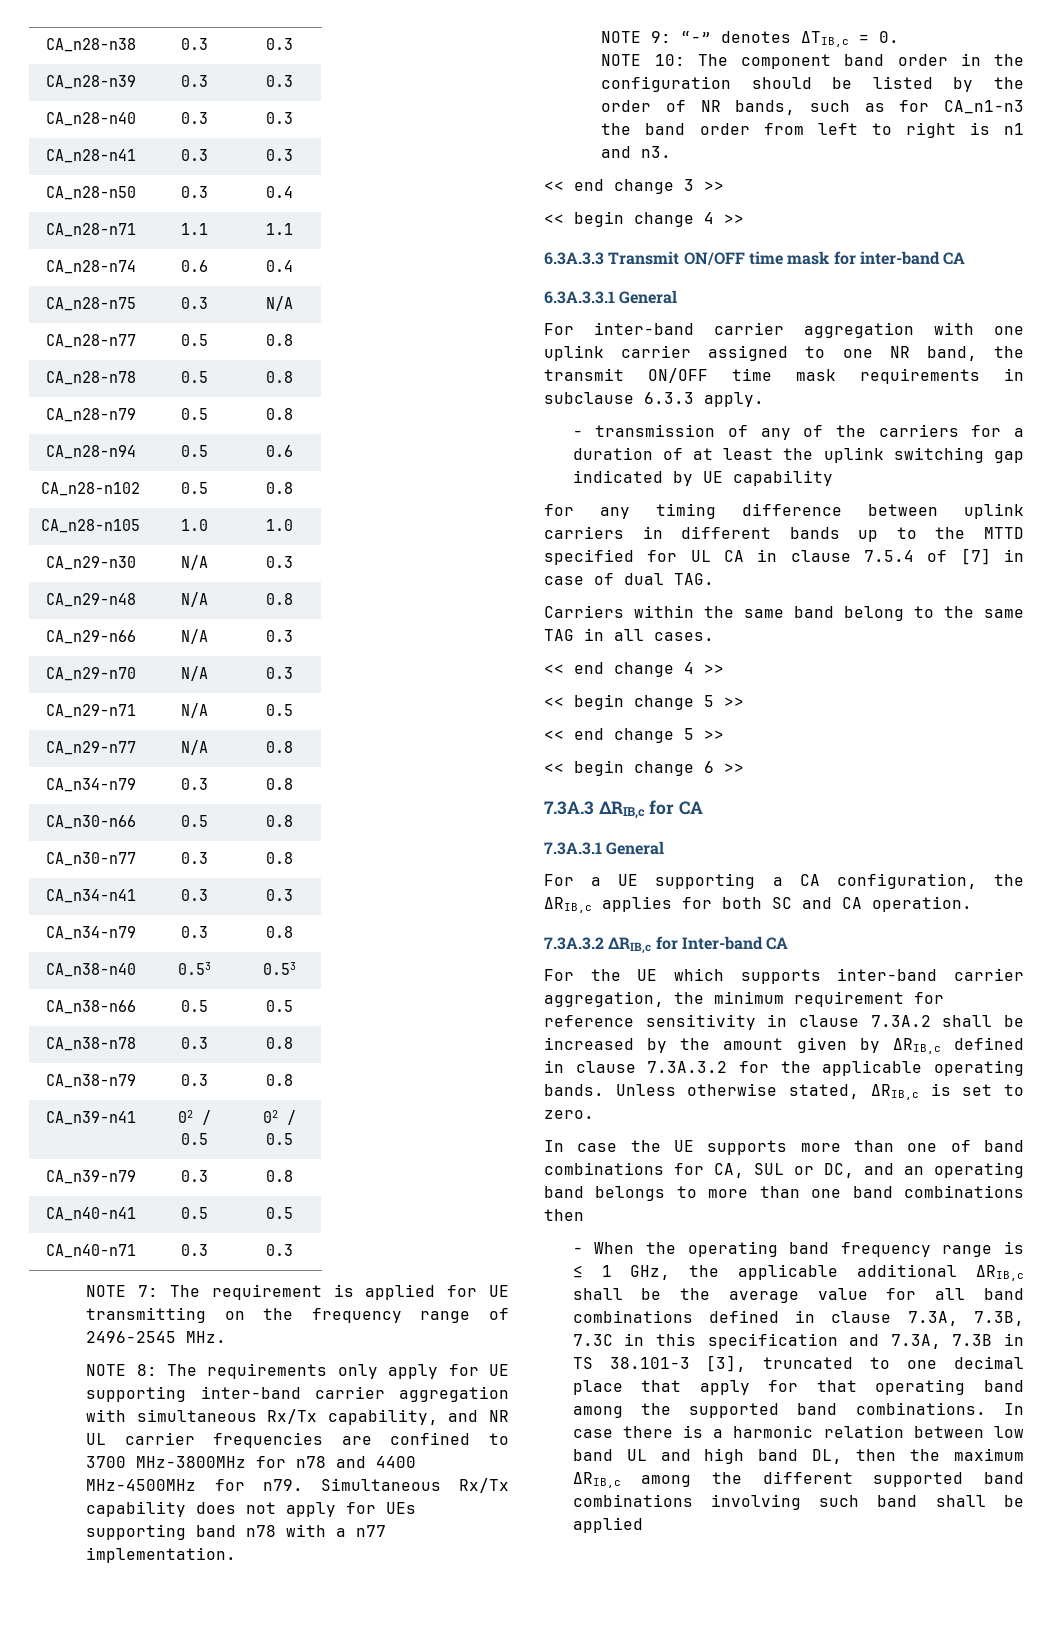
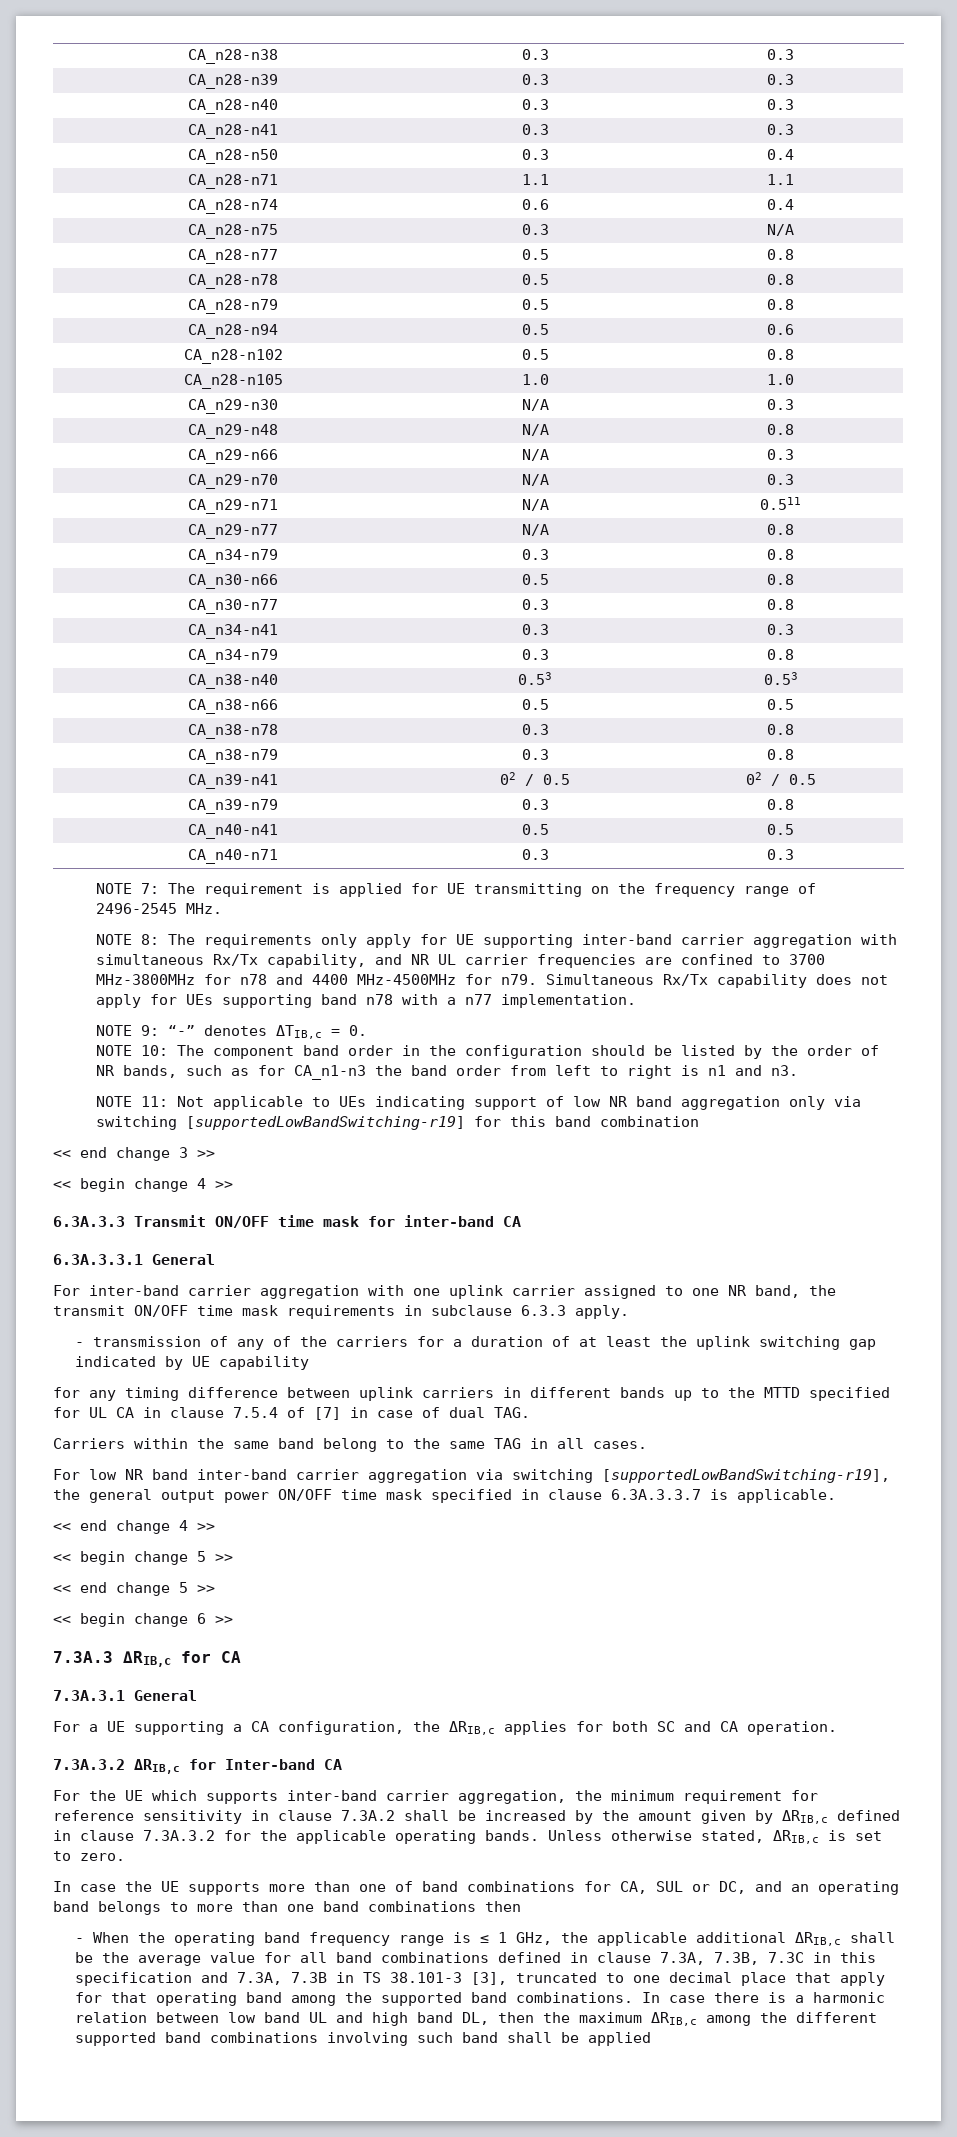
[265,704,293,716] 0.5 -> [760,497,801,510] 0.511
(672, 152) none -> [96,1096,862,1110] [96,1116,700,1130] // NOTE 11: Not applicable to UEs indicating support of low NR band aggregation only via switching [supportedLowBandSwitching-r19] for this band combination
(714, 636) none -> [53,1469,890,1483] [53,1489,836,1503] // For low NR band inter-band carrier aggregation via switching [supportedLowBandSwitching-r19], the general output power ON/OFF time mask specified in clause 6.3A.3.3.7 is applicable.

